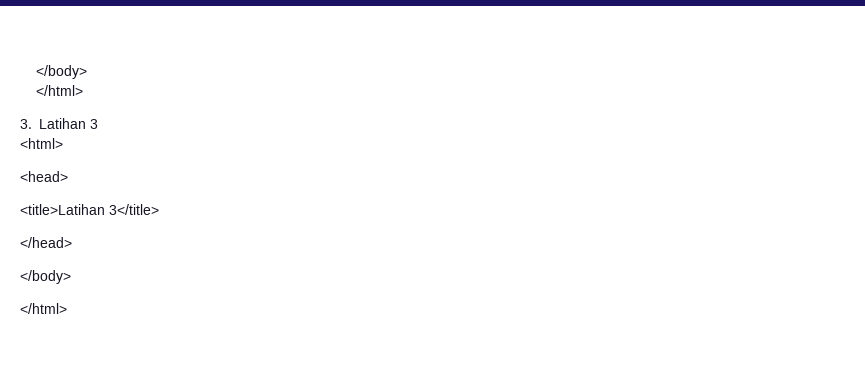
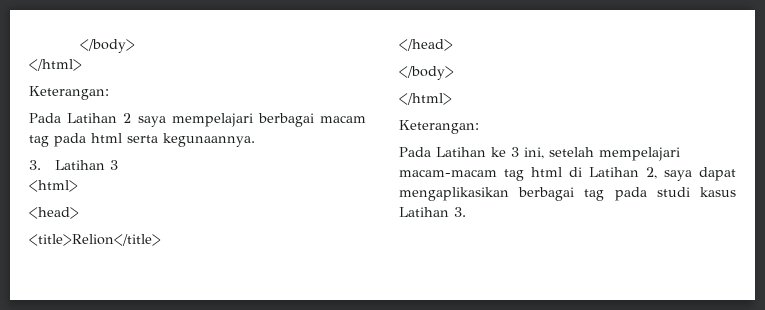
[36,65,88,79] [36,85,84,96] </body> // </html> -> [80,39,136,53] [29,59,82,71] [29,86,109,100] [29,113,366,127] [29,133,255,147] </body> // </html> // Keterangan: // Pada Latihan 2 saya mempelajari berbagai macam tag pada html serta kegunaannya.
[20,204,159,215] <title>Latihan 3</title> -> [29,234,161,246] <title>Relion</title>
(67, 308) none -> [399,120,479,134] [399,147,680,161] [399,167,736,181] [399,187,736,201] [399,207,466,217] // Keterangan: // Pada Latihan ke 3 ini, setelah mempelajari macam-macam tag html di Latihan 2, saya dapat mengaplikasikan berbagai tag pada studi kasus Latihan 3.

